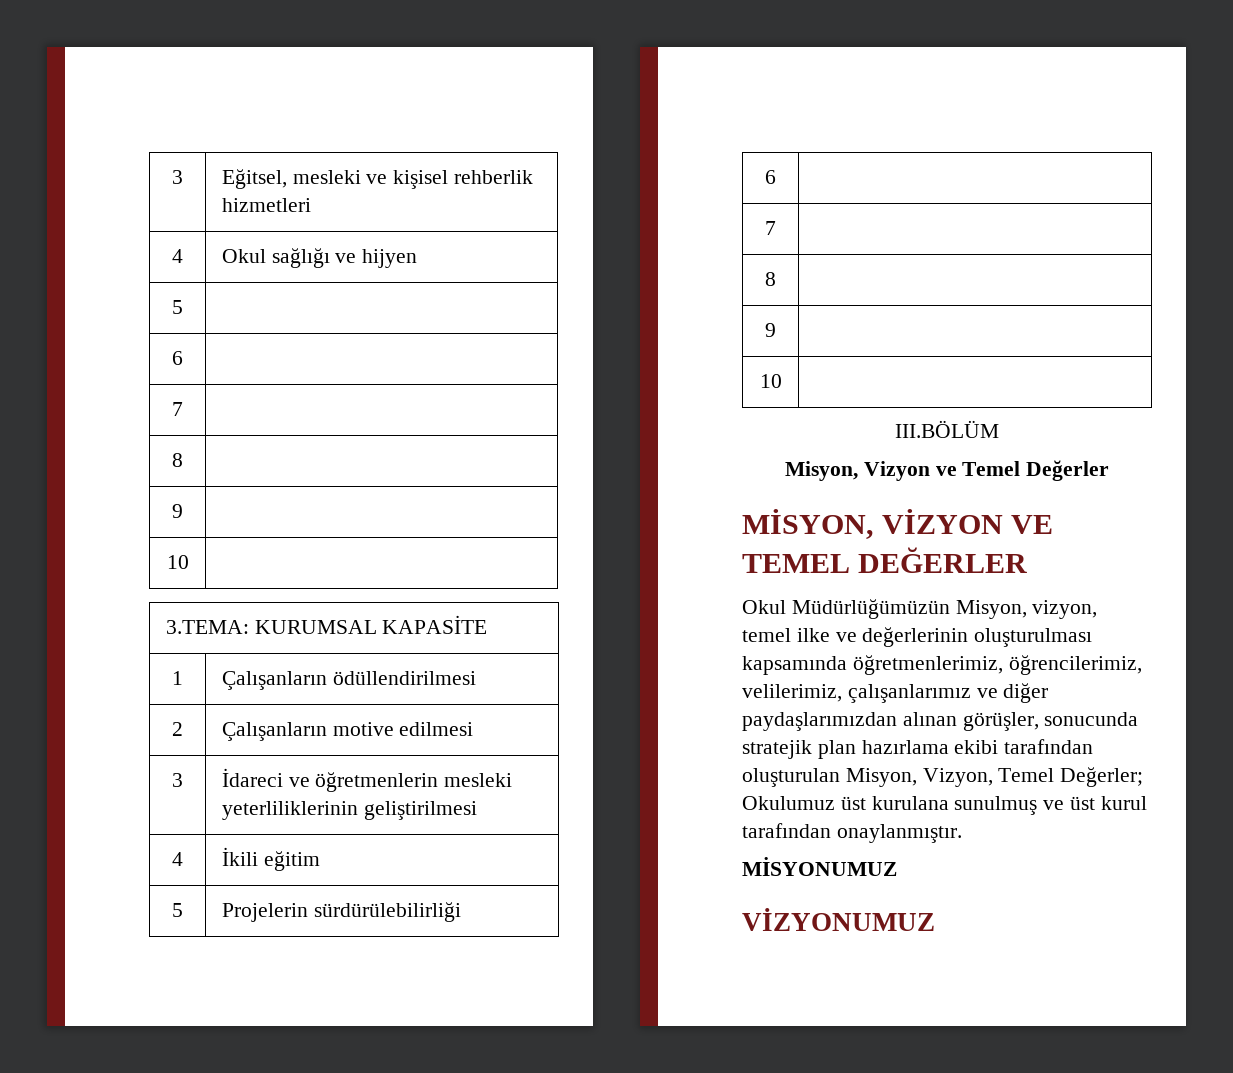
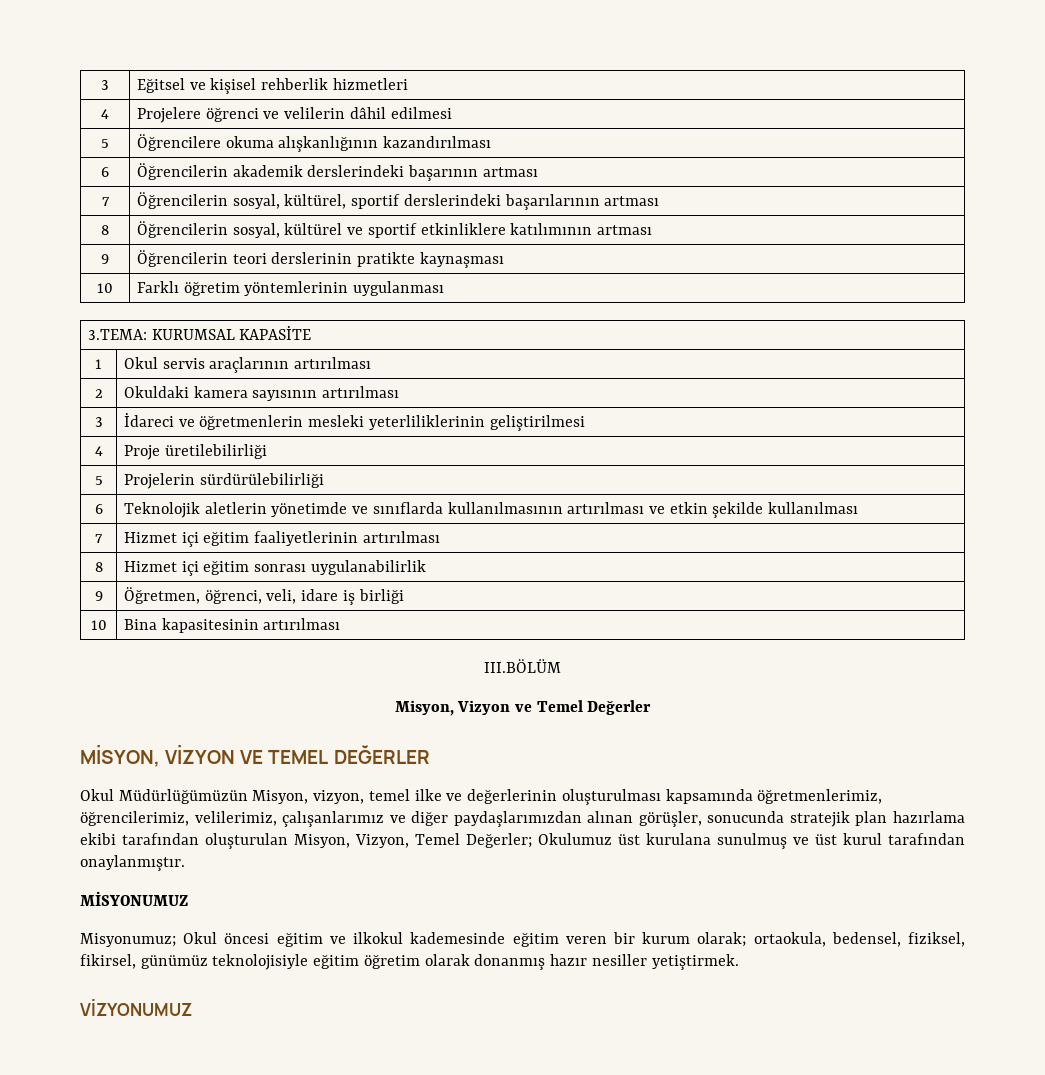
[172,170,183,184] [221,169,361,189] 3 | Eğitsel, mesleki -> [101,80,109,90] [136,78,185,93] 3 | Eğitsel
[221,248,418,268] [172,300,183,314] [172,351,183,365] [172,402,183,416] [172,453,183,467] [172,504,183,518] [166,555,189,569] [165,615,488,634] [172,671,183,685] [221,671,476,690] [172,722,183,736] [221,722,474,741] Okul sağlığı ve hijyen // 5 | // 6 | // 7 | // 8 | // 9 | // 10 | // 3.TEMA: KURUMSAL KAPASİTE // 1 | Çalışanların ödüllendirilmesi // 2 | Çalışanların motive edilmesi -> [136,107,452,123] [101,139,109,148] [136,134,492,152] [101,167,109,177] [136,163,538,181] [101,197,110,206] [136,192,660,210] [101,225,109,235] [136,221,652,238] [101,254,109,264] [136,250,504,268] [97,283,113,293] [136,281,445,296] [87,326,312,340] [95,359,102,369] [123,357,372,373] [94,389,103,398] [123,386,400,401] Projelere öğrenci ve velilerin dâhil edilmesi // 5 | Öğrencilere okuma alışkanlığının kazandırılması // 6 | Öğrencilerin akademik derslerindeki başarının artması // 7 | Öğrencilerin sosyal, kültürel, sportif derslerindeki başarılarının artması // 8 | Öğrencilerin sosyal, kültürel ve sportif etkinliklere katılımının artması // 9 | Öğrencilerin teori derslerinin pratikte kaynaşması // 10 | Farklı öğretim yöntemlerinin uygulanması // 3.TEMA: KURUMSAL KAPASİTE // 1 | Okul servis araçlarının artırılması // 2 | Okuldaki kamera sayısının artırılması
[221,847,320,871] İkili eğitim -> [123,444,267,460] Proje üretilebilirliği
[765,221,776,235] [765,272,776,286] [765,323,776,337] [759,374,782,388] // 7 | // 8 | // 9 | // 10 | -> [123,502,859,518] [95,534,103,543] [123,531,440,547] [94,562,103,572] [123,560,426,576] [94,591,103,601] [123,587,404,605] [90,620,107,630] [123,618,341,633] Teknolojik aletlerin yönetimde ve sınıflarda kullanılmasının artırılması ve etkin şekilde kullanılması // 7 | Hizmet içi eğitim faaliyetlerinin artırılması // 8 | Hizmet içi eğitim sonrası uygulanabilirlik // 9 | Öğretmen, öğrenci, veli, idare iş birliği // 10 | Bina kapasitesinin artırılması
(897, 866) none -> [80,932,965,947] [80,954,739,970] // Misyonumuz; Okul öncesi eğitim ve ilkokul kademesinde eğitim veren bir kurum olarak; ortaokula, bedensel, fiziksel, fikirsel, günümüz teknolojisiyle eğitim öğretim olarak donanmış hazır nesiller yetiştirmek.

